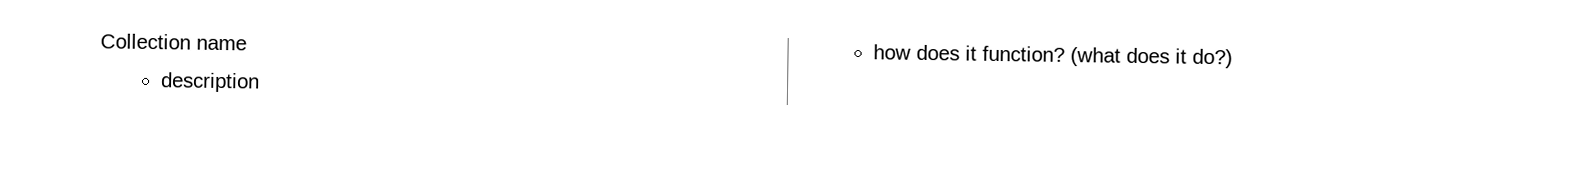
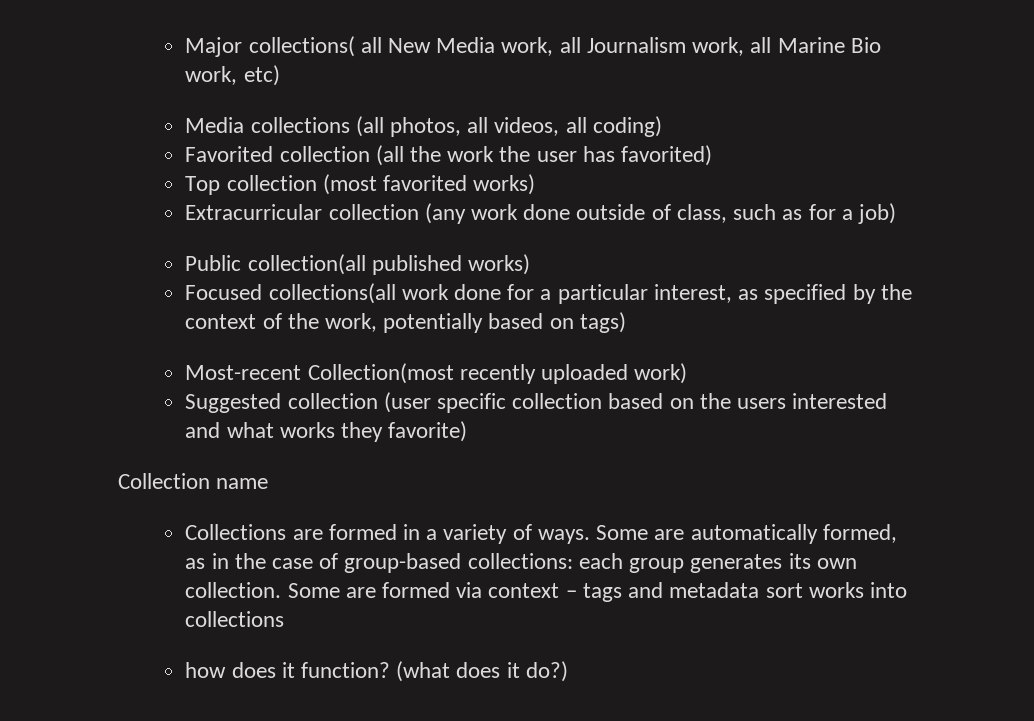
[100,33,247,51] [159,72,260,93] Collection name // description -> [185,36,881,57] [185,65,280,86] [185,116,662,137] [185,145,713,166] [185,174,536,195] [185,203,896,224] [185,254,531,275] [185,283,912,304] [185,312,626,333] [185,363,688,384] [185,392,888,413] [185,421,468,442] [118,473,269,489] [185,524,897,544] [185,553,857,573] [185,582,907,602] [185,611,285,627] Major collections( all New Media work, all Journalism work, all Marine Bio work, etc) // Media collections (all photos, all videos, all coding) // Favorited collection (all the work the user has favorited) // Top collection (most favorited works) // Extracurricular collection (any work done outside of class, such as for a job) // Public collection(all published works) // Focused collections(all work done for a particular interest, as specified by the context of the work, potentially based on tags) // Most-recent Collection(most recently uploaded work) // Suggested collection (user specific collection based on the users interested and what works they favorite) // Collection name // Collections are formed in a variety of ways. Some are automatically formed, as in the case of group-based collections: each group generates its own collection. Some are formed via context – tags and metadata sort works into collections

